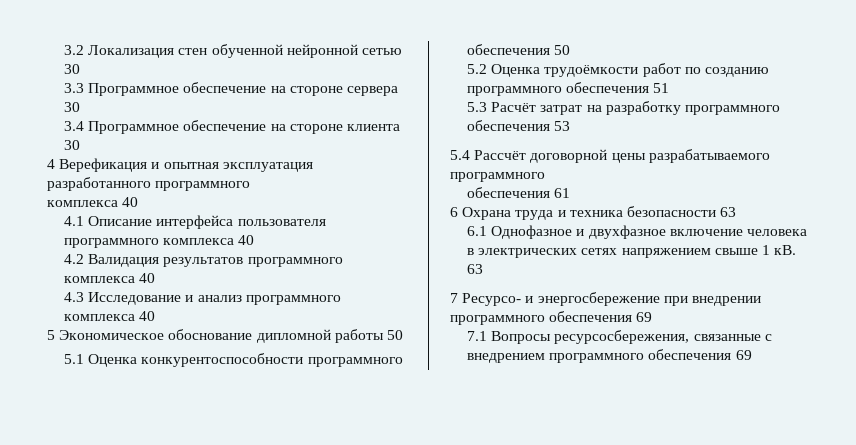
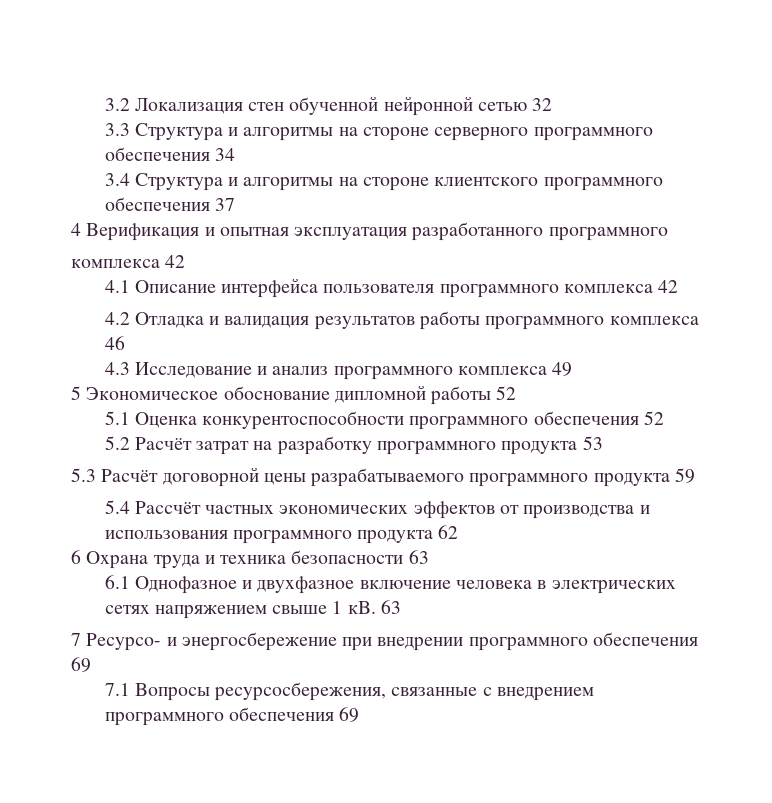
[64,64,81,74] 30 -> [532,98,553,111] 32
[88,82,399,96] [64,102,81,112] [64,120,401,134] [64,140,81,150] Программное обеспечение на стороне сервера 30 // 3.4 Программное обеспечение на стороне клиента 30 -> [134,123,653,141] [104,147,235,161] [104,173,663,191] [104,197,235,211] Структура и алгоритмы на стороне серверного программного обеспечения 34 // 3.4 Структура и алгоритмы на стороне клиентского программного обеспечения 37
[59,158,148,172] Верефикация -> [86,223,200,241] Верификация
[122,197,139,207] 40 -> [165,255,186,268] 42
[238,235,255,245] 40 -> [658,280,679,293] 42
[88,254,343,267] [64,273,156,283] Валидация результатов программного комплекса 40 -> [134,311,699,330] [104,336,125,350] Отладка и валидация результатов работы программного комплекса 46
[139,311,156,321] 40 -> [552,362,573,376] 49
[386,330,403,340] 50 -> [496,386,517,400] 52
[554,45,571,55] 50 -> [644,411,665,425] 52
[491,63,770,77] [467,82,670,96] [467,102,488,112] Оценка трудоёмкости работ по созданию программного обеспечения 51 // 5.3 -> (130, 443) none
[467,120,551,131] обеспечения -> [501,441,578,455] продукта
[450,150,527,160] 5.4 Рассчёт -> [71,468,159,482] 5.3 Расчёт
[467,187,571,198] // обеспечения 61 -> [593,468,695,487] [104,500,650,519] [104,525,459,544] продукта 59 // 5.4 Рассчёт частных экономических эффектов от производства и использования программного продукта 62

